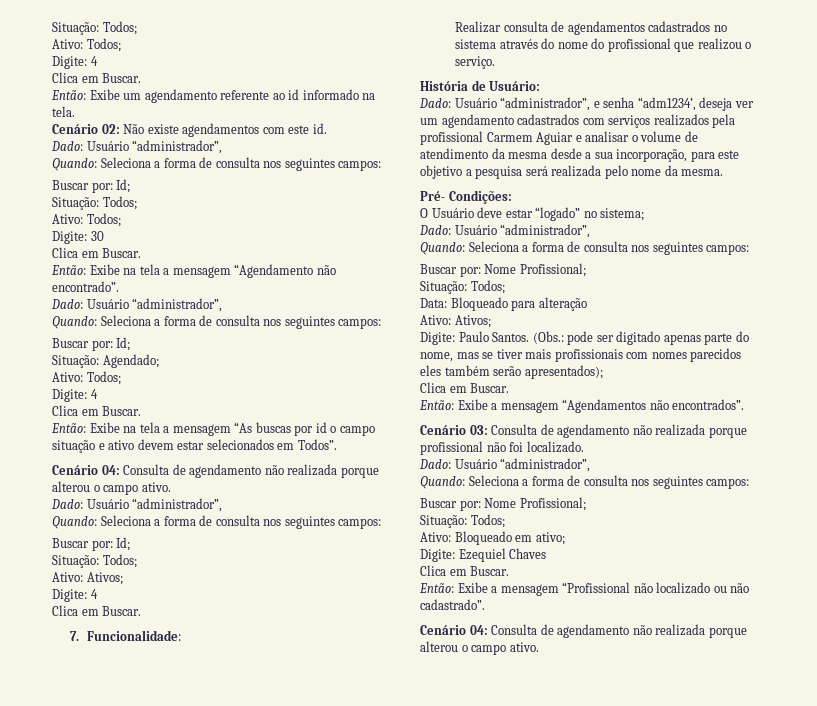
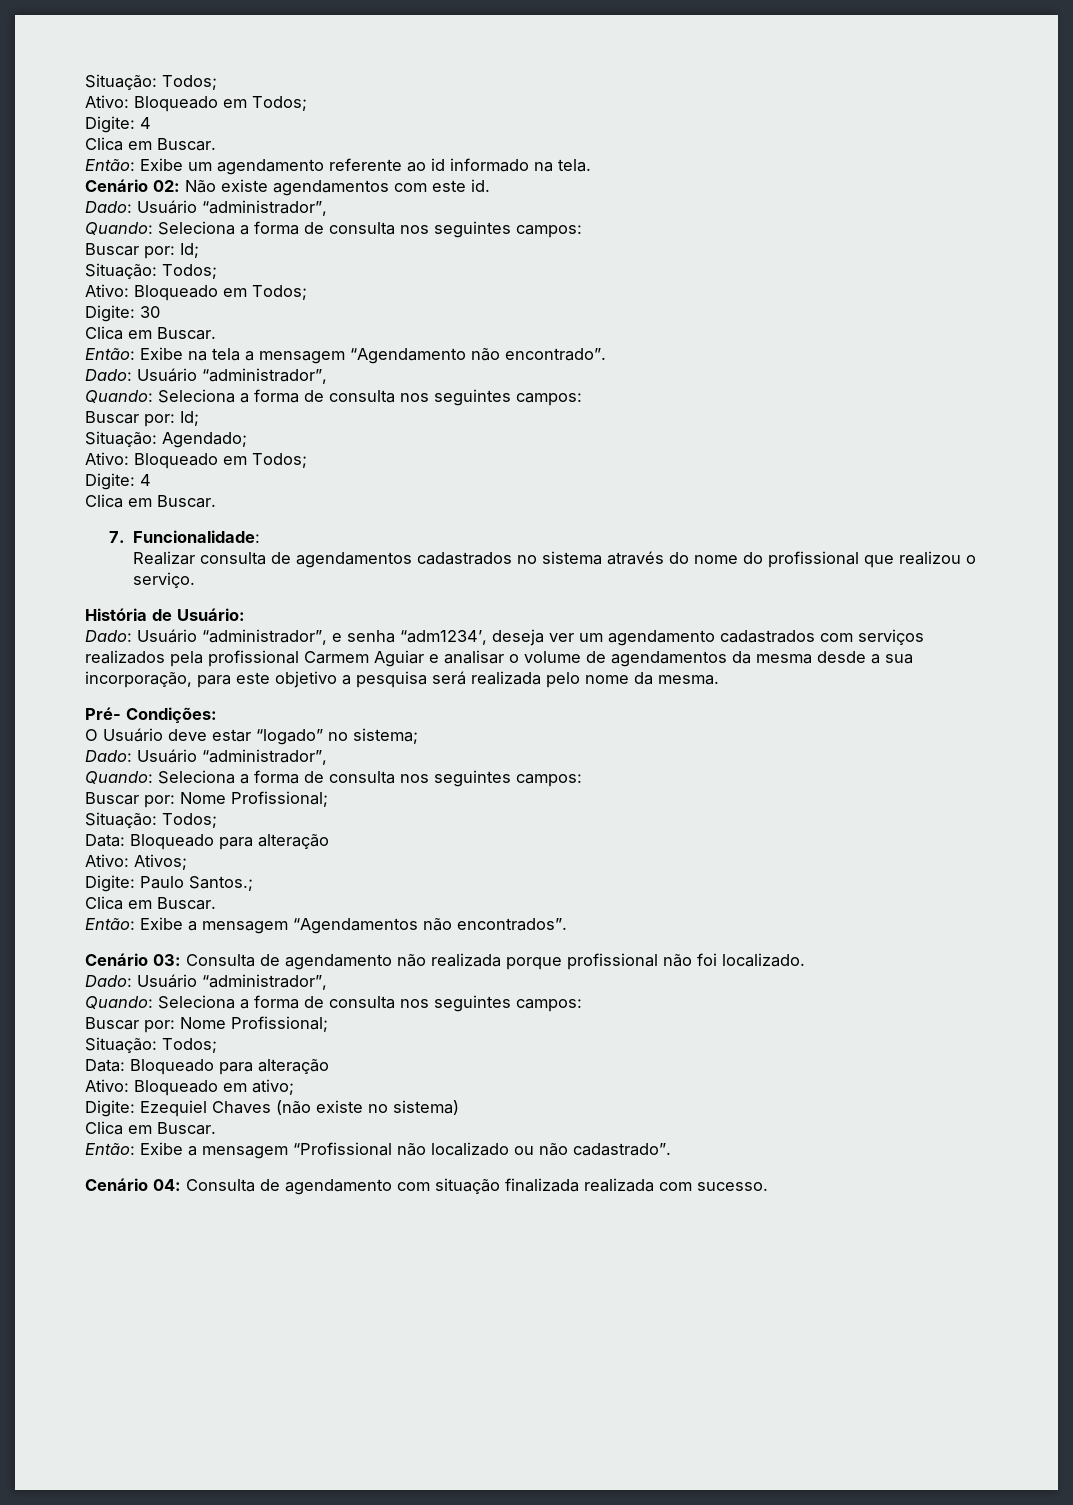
[52,21,137,35] [52,39,83,49] Situação: Todos; // Ativo: -> [85,74,217,90] [85,95,247,112] Situação: Todos; // Ativo: Bloqueado em
(83, 219) none -> [134,285,247,301] Bloqueado em
[86,371,121,385] [52,389,98,402] [52,405,142,416] [51,422,375,436] [52,439,337,453] [52,464,379,478] [52,481,171,495] [51,498,223,512] [52,515,382,529] [52,537,131,551] [52,554,137,568] [52,572,123,585] [52,589,98,602] [52,605,142,616] Todos; // Digite: 4 // Clica em Buscar. // Então: Exibe na tela a mensagem “As buscas por id o campo situação e ativo devem estar selecionados em Todos”. // Cenário 04: Consulta de agendamento não realizada porque alterou o campo ativo. // Dado: Usuário “administrador”, // Quando: Seleciona a forma de consulta nos seguintes campos: // Buscar por: Id; // Situação: Todos; // Ativo: Ativos; // Digite: 4 // Clica em Buscar. -> [134,453,307,469] [85,473,151,490] [85,494,216,508] Bloqueado em Todos; // Digite: 4 // Clica em Buscar.
[420,148,488,159] atendimento -> [611,651,727,667] agendamentos
[492,331,749,345] [420,348,742,362] [420,365,603,379] Santos. (Obs.: pode ser digitado apenas parte do nome, mas se tiver mais profissionais com nomes parecidos eles também serão apresentados); -> [189,876,253,891] Santos.;
(505, 521) none -> [85,1058,329,1075] // Data: Bloqueado para alteração
(547, 553) none -> [276,1100,459,1115] (não existe no sistema)
[632,624,747,638] [420,641,539,655] não realizada porque alterou o campo ativo. -> [397,1178,768,1194] com situação finalizada realizada com sucesso.

